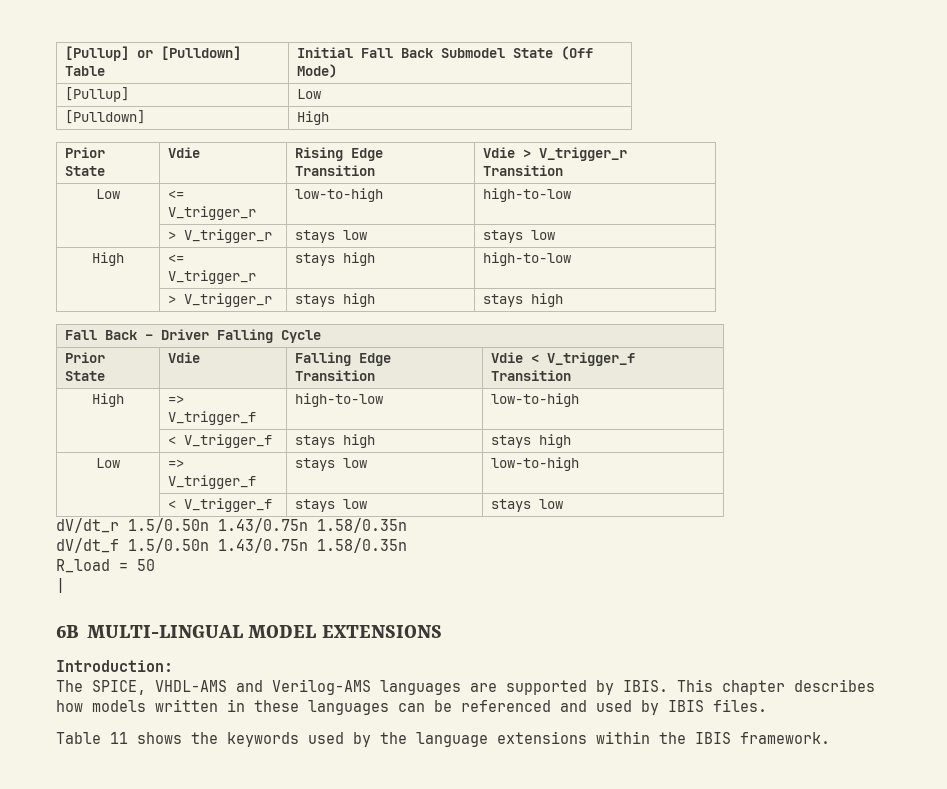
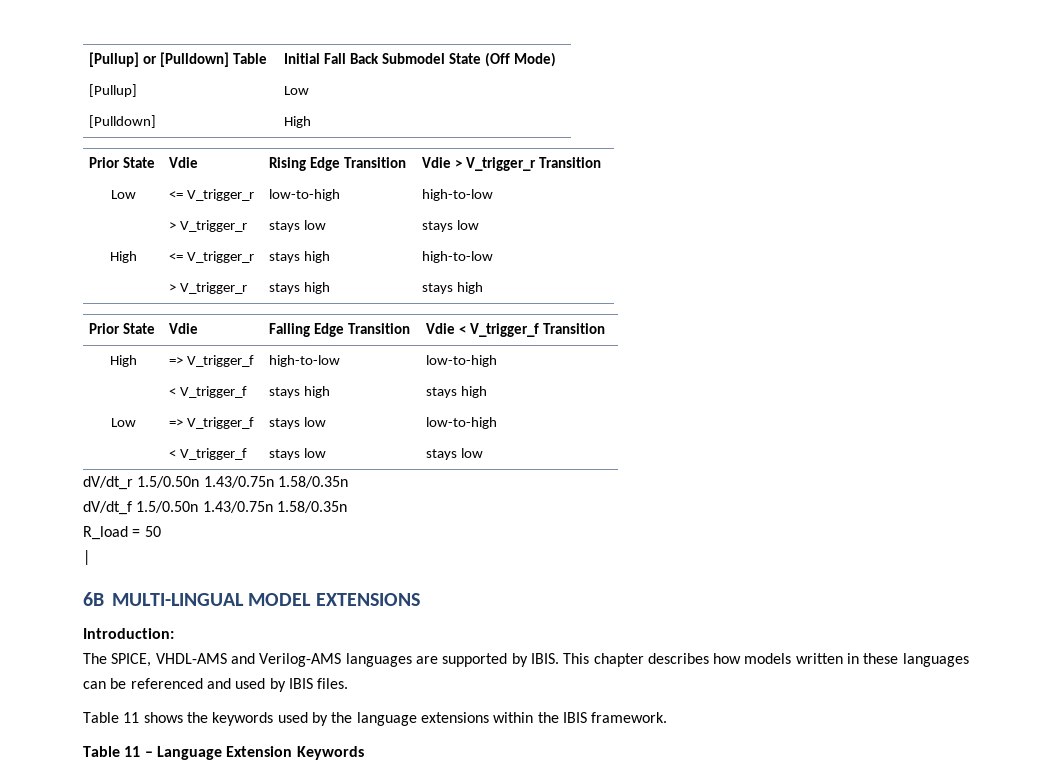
[64,329,321,343] // Fall Back – Driver Falling Cycle -> (484, 288) none
(830, 738) none -> [83,746,364,760] // Table 11 – Language Extension Keywords

